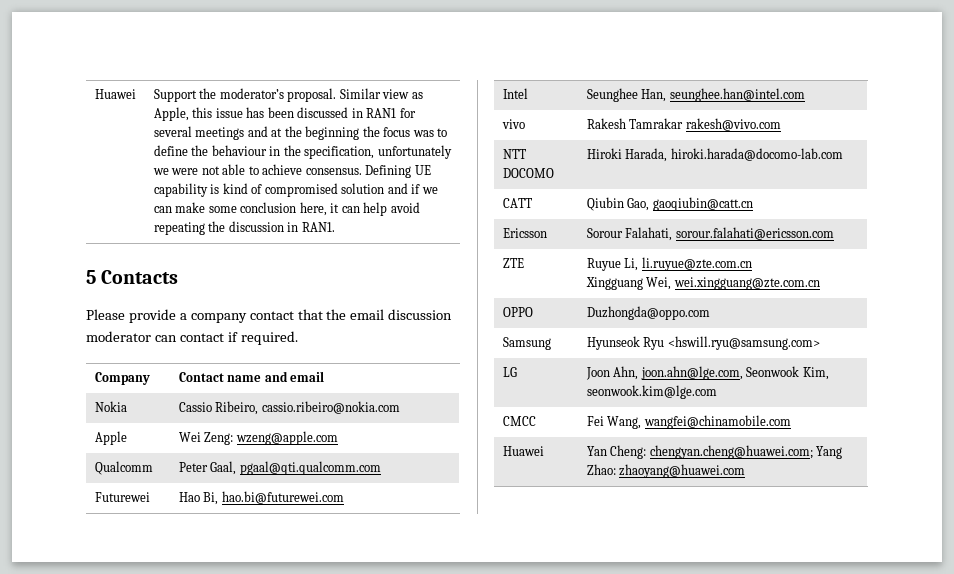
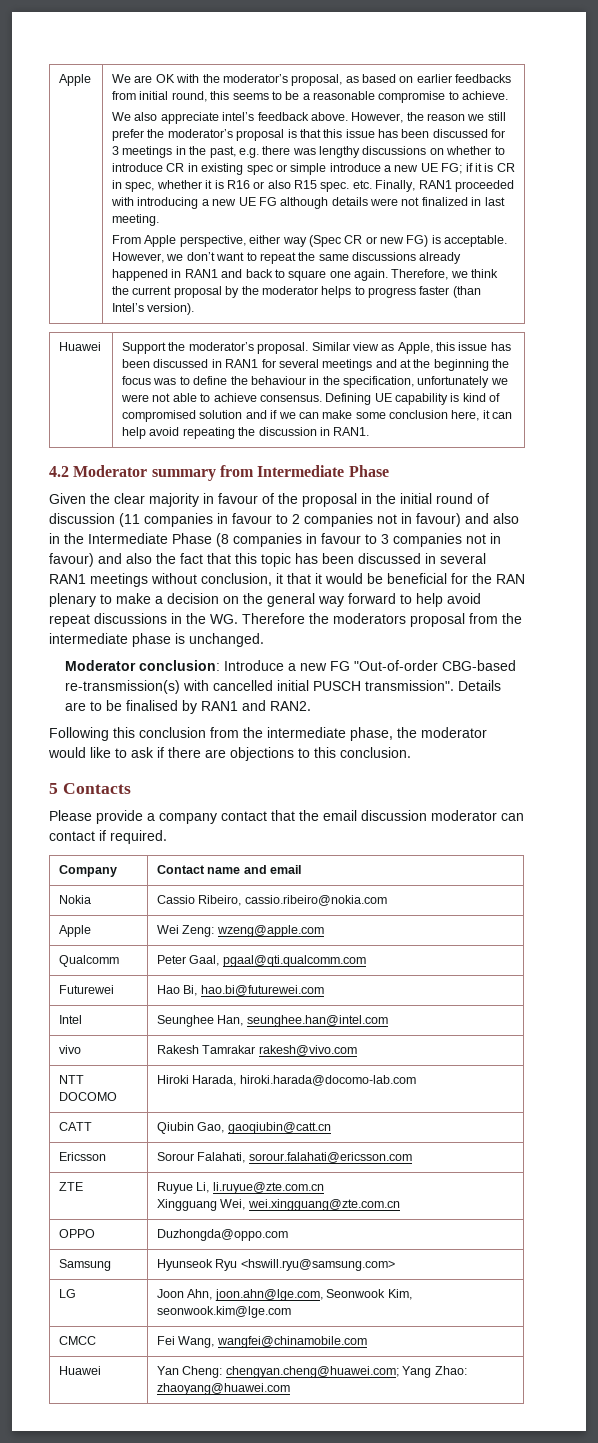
(94, 94) none -> [59,74,92,86] [112,74,512,86] [112,91,509,103] [112,112,506,124] [112,129,506,141] [112,146,505,158] [112,163,515,175] [112,180,514,192] [111,197,505,209] [112,214,160,226] [112,235,508,247] [112,252,462,264] [112,269,499,281] [112,286,481,298] [112,303,195,315] Apple | We are OK with the moderator’s proposal, as based on earlier feedbacks from initial round, this seems to be a reasonable compromise to achieve. // We also appreciate intel’s feedback above. However, the reason we still prefer the moderator’s proposal is that this issue has been discussed for 3 meetings in the past, e.g. there was lengthy discussions on whether to introduce CR in existing spec or simple introduce a new UE FG; if it is CR in spec, whether it is R16 or also R15 spec. etc. Finally, RAN1 proceeded with introducing a new UE FG although details were not finalized in last meeting. // From Apple perspective, either way (Spec CR or new FG) is acceptable. However, we don’t want to repeat the same discussions already happened in RAN1 and back to square one again. Therefore, we think the current proposal by the moderator helps to progress faster (than Intel’s version). //
(335, 227) none -> [49,465,389,481] [49,493,489,507] [49,513,519,527] [49,533,501,547] [49,553,486,567] [49,573,525,587] [49,593,481,607] [49,613,522,627] [49,633,264,647] [64,660,516,671] [64,680,501,694] [64,700,311,714] [49,727,487,741] [48,747,411,761] // 4.2 Moderator summary from Intermediate Phase // Given the clear majority in favour of the proposal in the initial round of discussion (11 companies in favour to 2 companies not in favour) and also in the Intermediate Phase (8 companies in favour to 3 companies not in favour) and also the fact that this topic has been discussed in several RAN1 meetings without conclusion, it that it would be beneficial for the RAN plenary to make a decision on the general way forward to help avoid repeat discussions in the WG. Therefore the moderators proposal from the intermediate phase is unchanged. // Moderator conclusion: Introduce a new FG "Out-of-order CBG-based re-transmission(s) with cancelled initial PUSCH transmission". Details are to be finalised by RAN1 and RAN2. // Following this conclusion from the intermediate phase, the moderator would like to ask if there are objections to this conclusion.

